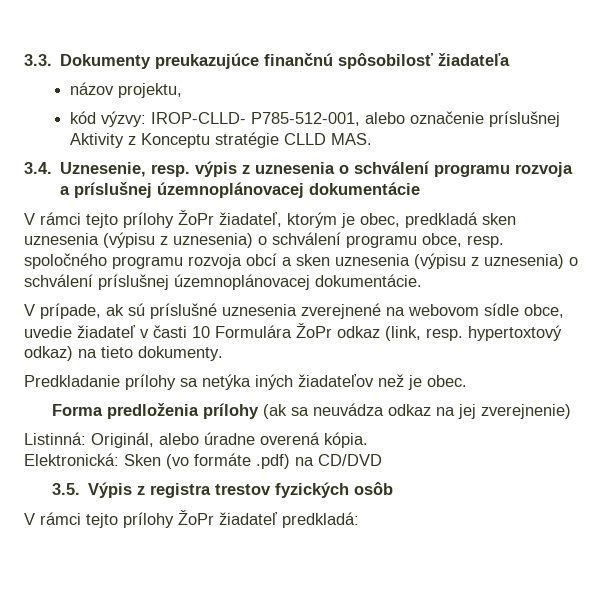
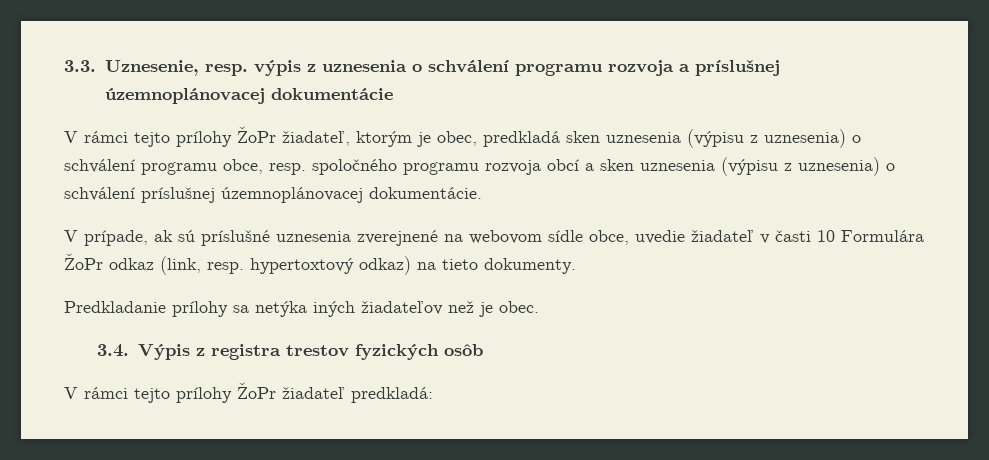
[60,53,511,69] [69,82,182,98] [69,111,560,127] [69,132,372,148] [24,162,52,174] Dokumenty preukazujúce finančnú spôsobilosť žiadateľa // názov projektu, // kód výzvy: IROP-CLLD- P785-512-001, alebo označenie príslušnej Aktivity z Konceptu stratégie CLLD MAS. // 3.4. -> (96, 66) none
[51,403,571,419] [24,432,368,448] [24,453,382,469] [51,483,80,495] Forma predloženia prílohy (ak sa neuvádza odkaz na jej zverejnenie) // Listinná: Originál, alebo úradne overená kópia. // Elektronická: Sken (vo formáte .pdf) na CD/DVD // 3.5. -> [97,344,130,357] 3.4.

